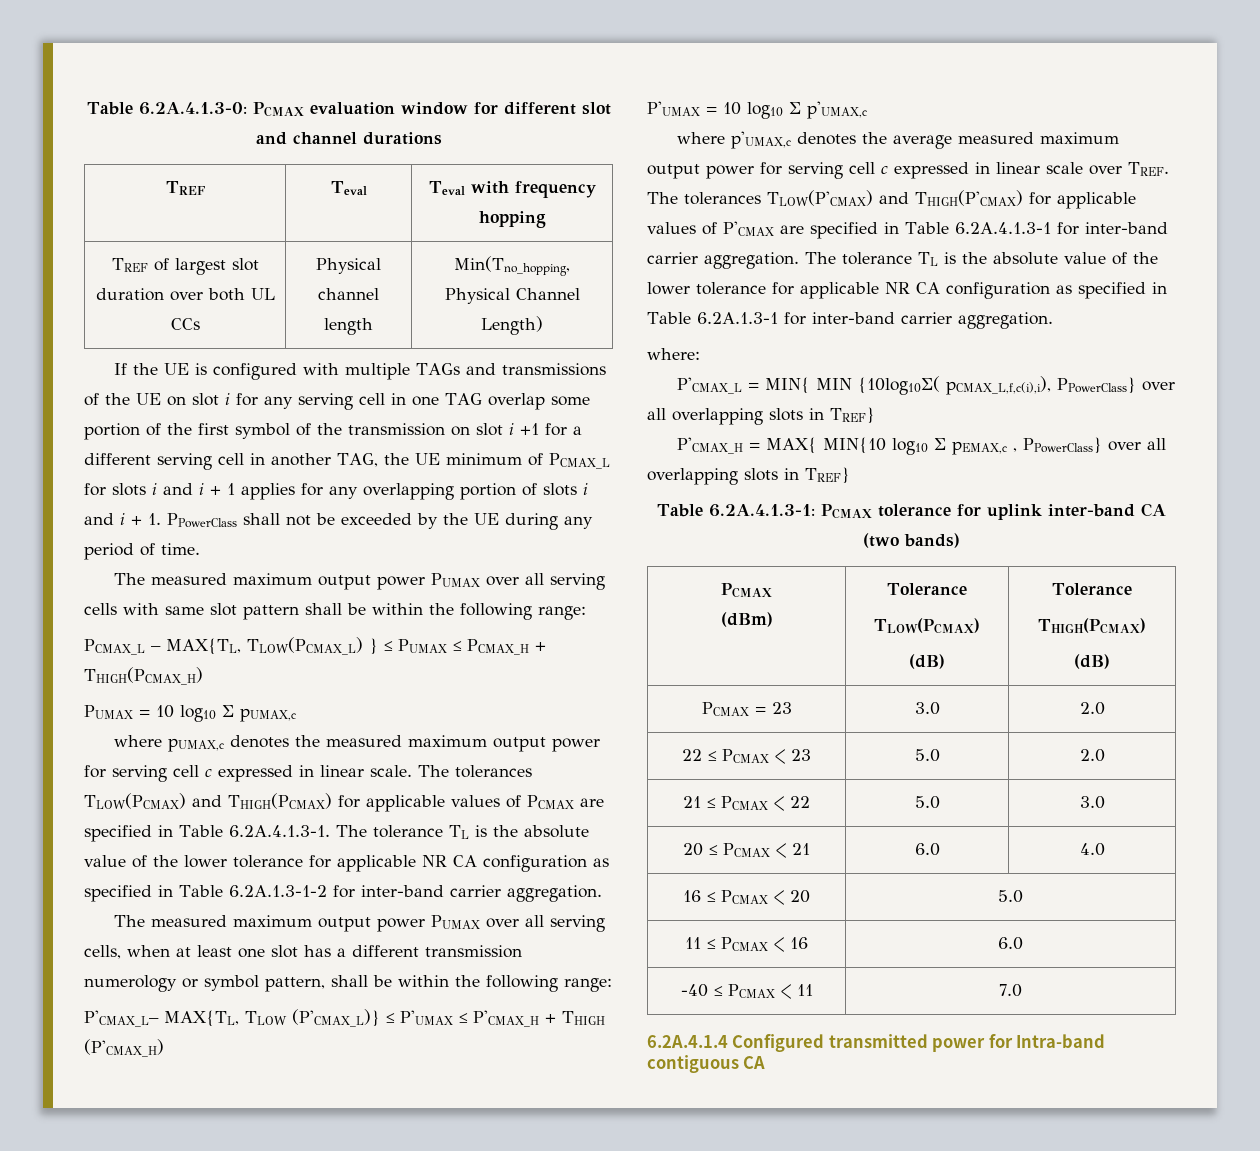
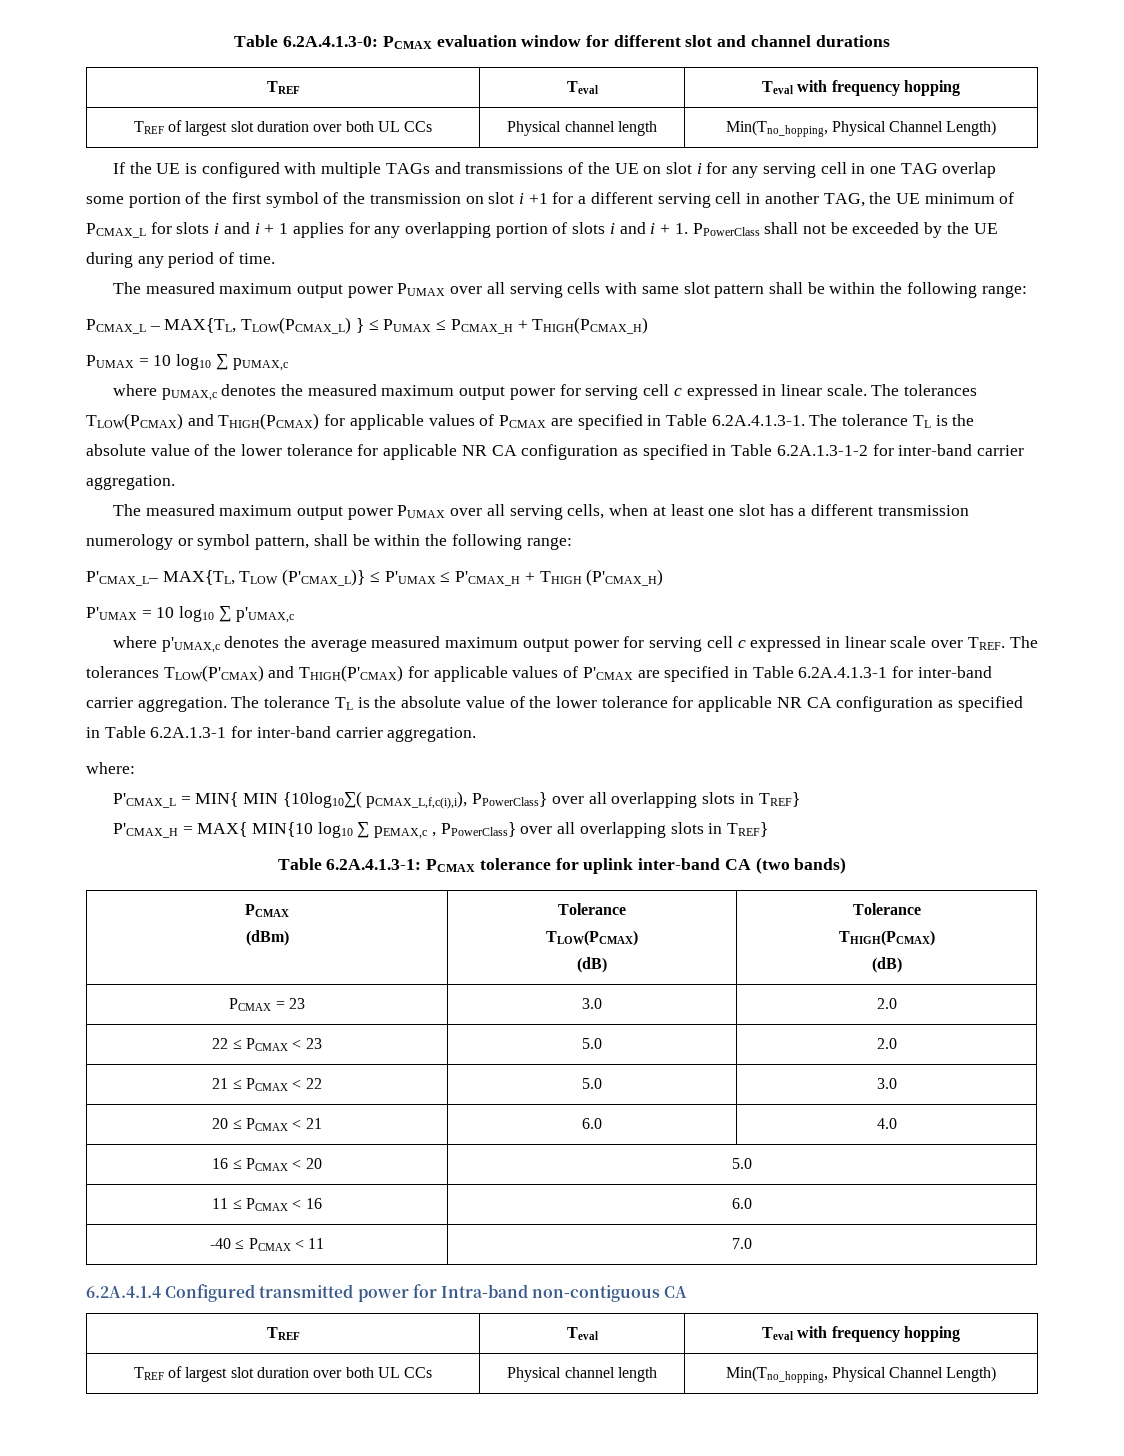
[647,1055,766,1073] contiguous CA -> [532,1285,688,1302] [266,1327,300,1340] [566,1327,598,1340] [762,1326,960,1342] [133,1366,433,1382] [507,1367,657,1382] [725,1366,997,1383] non-contiguous CA // TREF | Teval | Teval with frequency hopping // TREF of largest slot duration over both UL CCs | Physical channel length | Min(Tno_hopping, Physical Channel Length)

